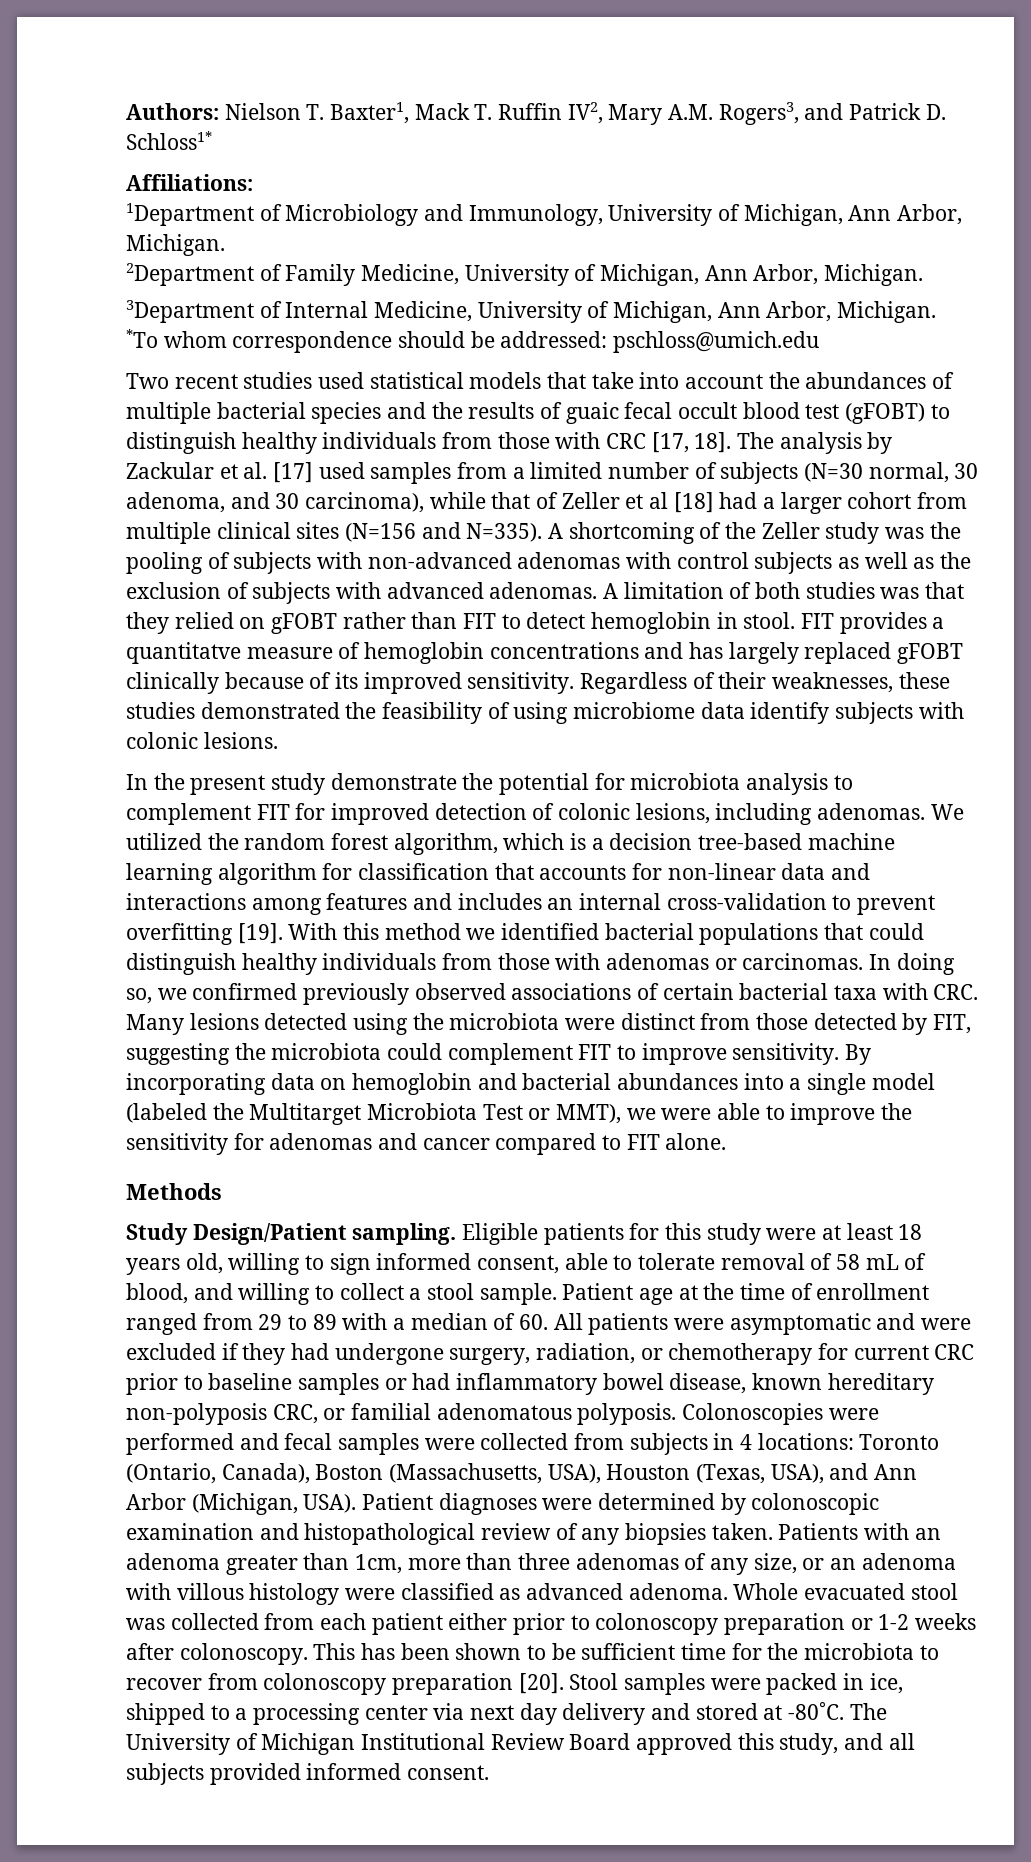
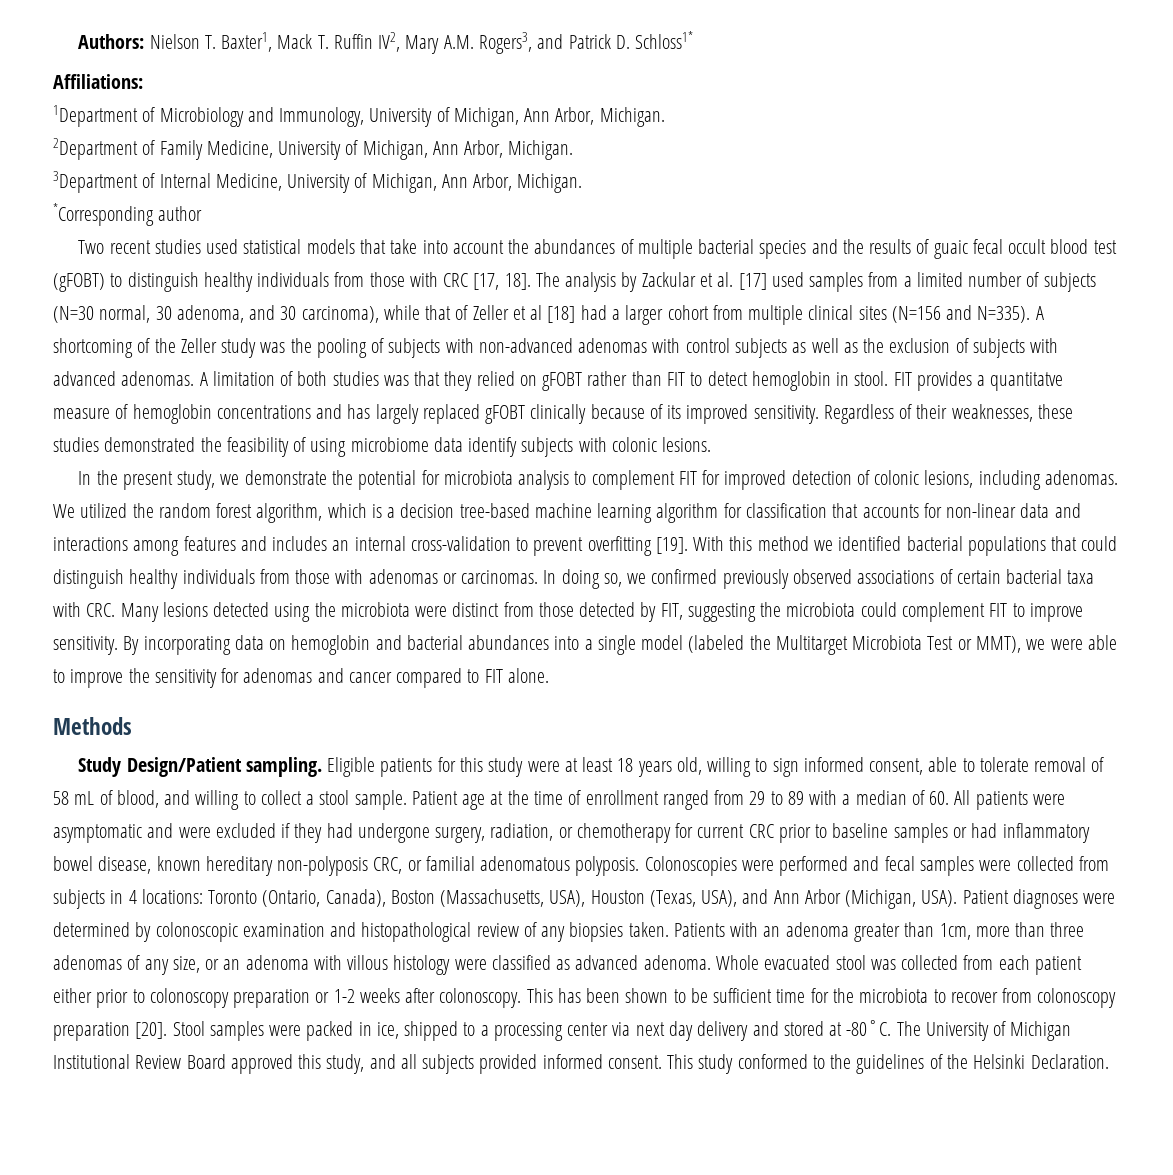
[126,329,820,353] *To whom correspondence should be addressed: pschloss@umich.edu -> [53,203,203,226] *Corresponding author
[271,773,326,795] study -> [177,470,240,490] study, we
(490, 1772) none -> [667,1054,1109,1074] This study conformed to the guidelines of the Helsinki Declaration.

